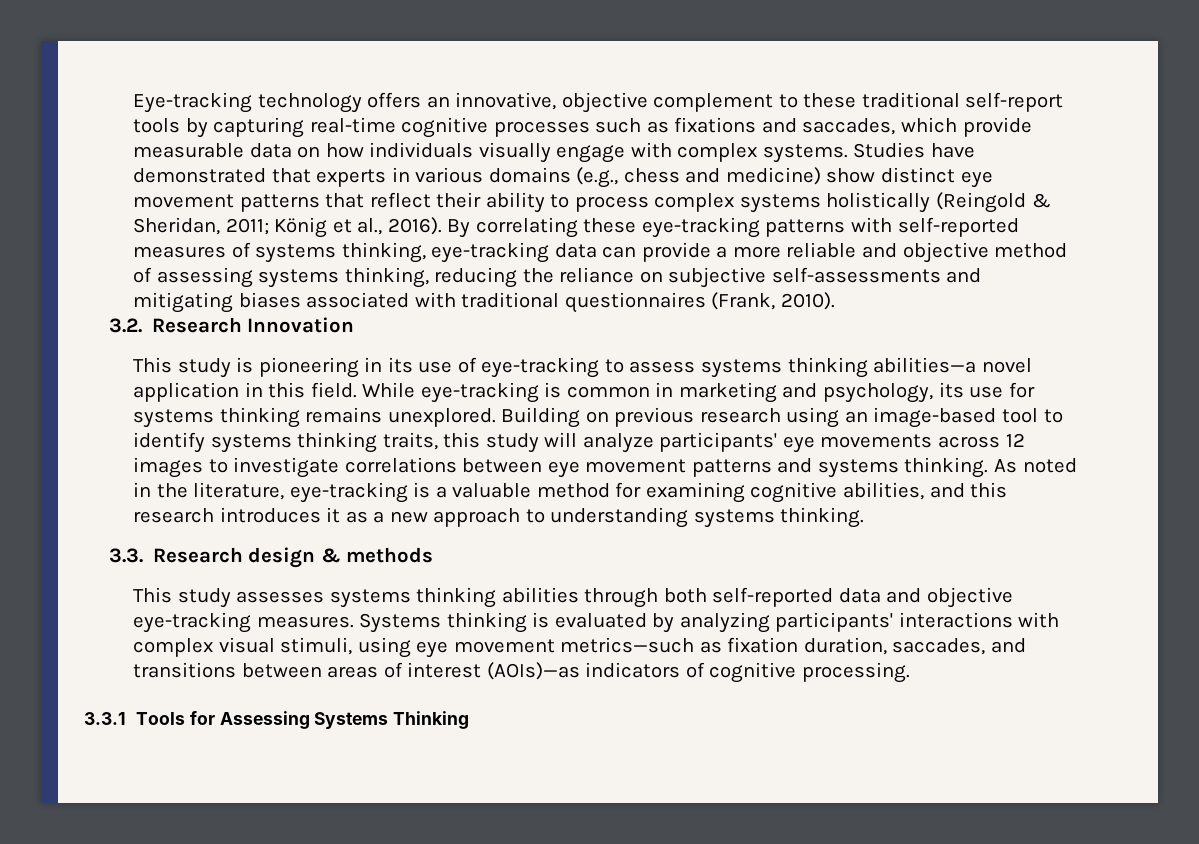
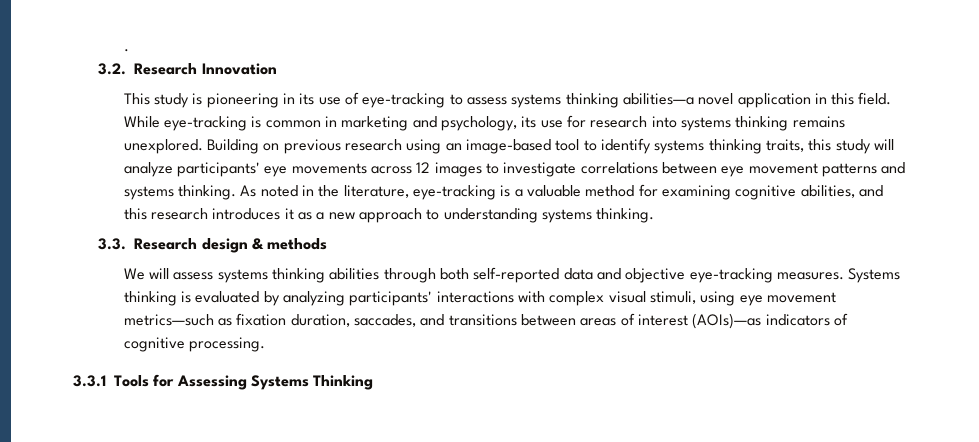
[133,92,1064,113] [133,117,1032,138] [133,142,975,163] [133,167,993,188] [133,192,1051,213] [133,217,1019,238] [133,242,1068,263] [133,267,982,288] [133,292,835,313] Eye-tracking technology offers an innovative, objective complement to these traditional self-report tools by capturing real-time cognitive processes such as fixations and saccades, which provide measurable data on how individuals visually engage with complex systems. Studies have demonstrated that experts in various domains (e.g., chess and medicine) show distinct eye movement patterns that reflect their ability to process complex systems holistically (Reingold & Sheridan, 2011; König et al., 2016). By correlating these eye-tracking patterns with self-reported measures of systems thinking, eye-tracking data can provide a more reliable and objective method of assessing systems thinking, reducing the reliance on subjective self-assessments and mitigating biases associated with traditional questionnaires (Frank, 2010). -> [123,49,129,52] .
(1035, 390) none -> [590,116,677,128] research into
[133,587,325,608] This study assesses -> [123,268,214,280] We will assess

